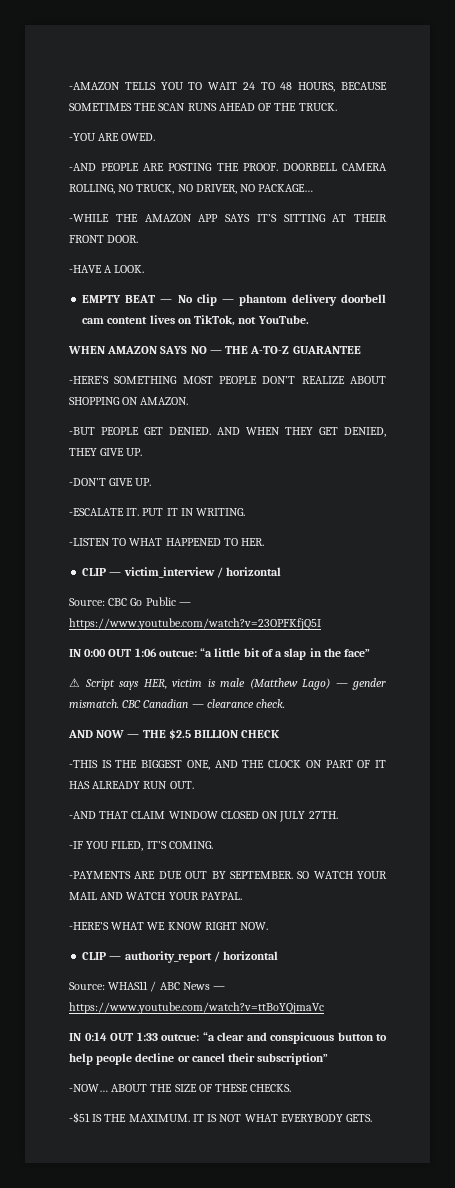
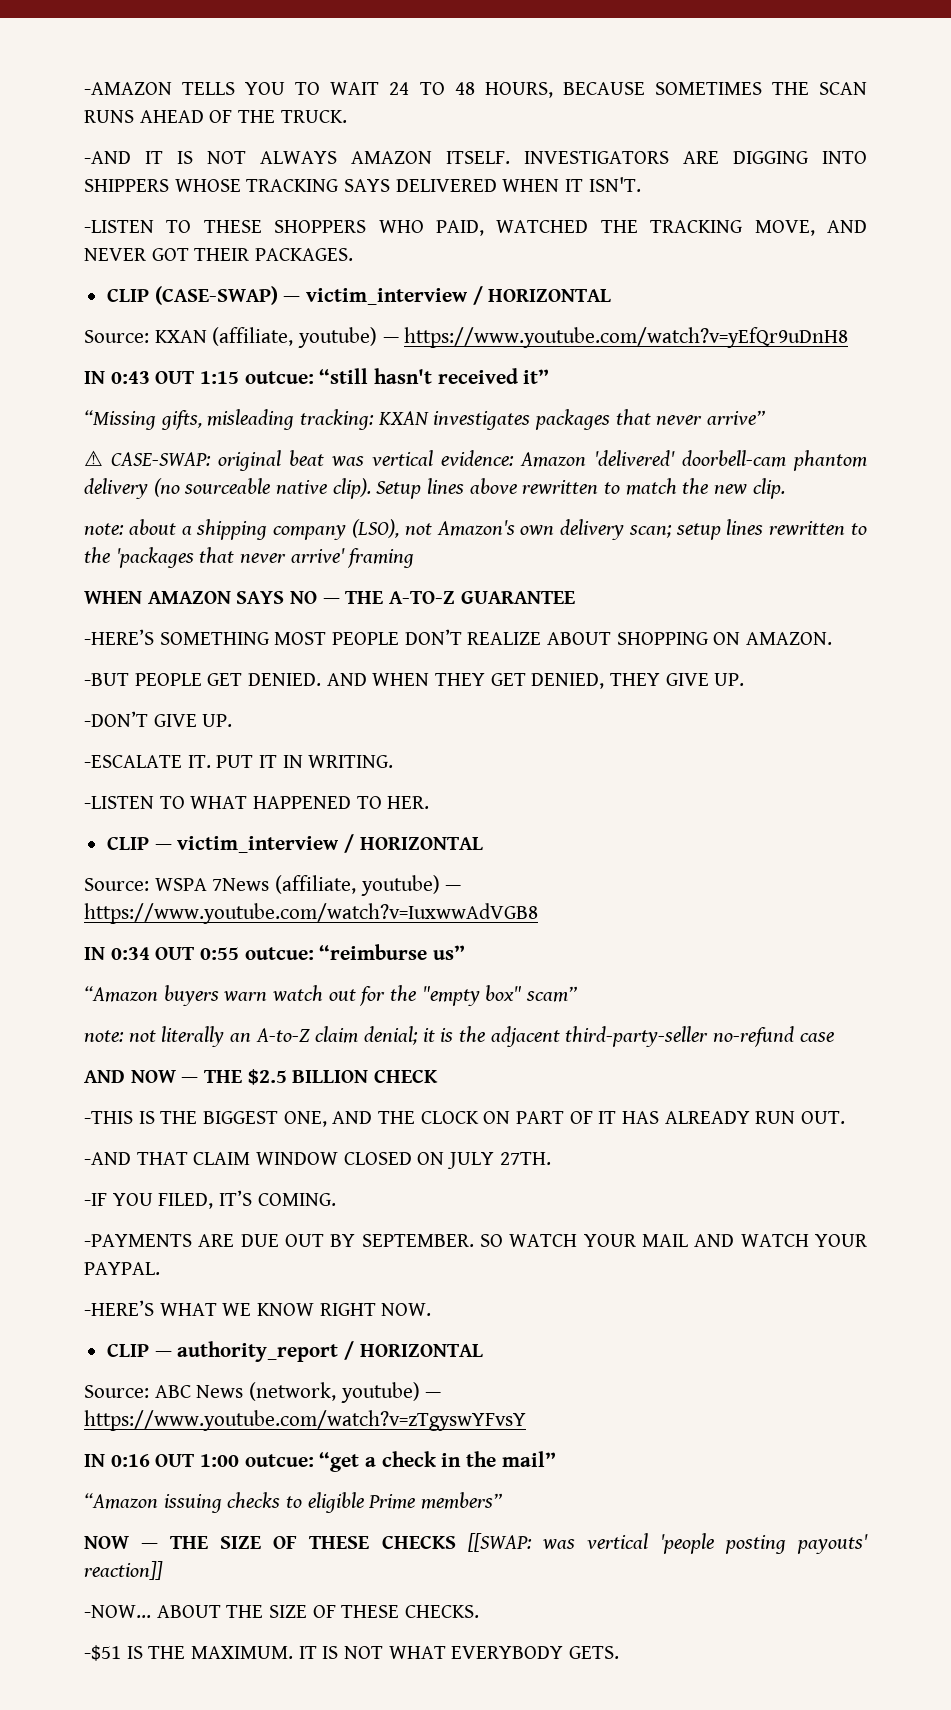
[69,133,156,141] [69,163,387,171] [69,184,314,194] [69,214,387,222] [69,235,139,243] [69,265,145,273] [82,294,386,306] [82,315,309,326] -YOU ARE OWED. // -AND PEOPLE ARE POSTING THE PROOF. DOORBELL CAMERA ROLLING, NO TRUCK, NO DRIVER, NO PACKAGE… // -WHILE THE AMAZON APP SAYS IT’S SITTING AT THEIR FRONT DOOR. // -HAVE A LOOK. // EMPTY BEAT — No clip — phantom delivery doorbell cam content lives on TikTok, not YouTube. -> [84,151,867,164] [84,177,641,192] [84,220,867,236] [84,248,354,261] [107,286,612,305] [84,327,849,348] [84,368,550,384] [84,409,766,430] [84,450,867,471] [84,478,785,499] [84,519,868,540] [84,547,415,568] -AND IT IS NOT ALWAYS AMAZON ITSELF. INVESTIGATORS ARE DIGGING INTO SHIPPERS WHOSE TRACKING SAYS DELIVERED WHEN IT ISN'T. // -LISTEN TO THESE SHOPPERS WHO PAID, WATCHED THE TRACKING MOVE, AND NEVER GOT THEIR PACKAGES. // CLIP (CASE-SWAP) — victim_interview / HORIZONTAL // Source: KXAN (affiliate, youtube) — https://www.youtube.com/watch?v=yEfQr9uDnH8 // IN 0:43 OUT 1:15 outcue: “still hasn't received it” // “Missing gifts, misleading tracking: KXAN investigates packages that never arrive” // ⚠ CASE-SWAP: original beat was vertical evidence: Amazon 'delivered' doorbell-cam phantom delivery (no sourceable native clip). Setup lines above rewritten to match the new clip. // note: about a shipping company (LSO), not Amazon's own delivery scan; setup lines rewritten to the 'packages that never arrive' framing
[226,567,282,576] [69,597,191,606] [69,618,321,630] [69,648,371,660] [69,678,386,690] [69,699,286,708] horizontal // Source: CBC Go Public — https://www.youtube.com/watch?v=23OPFKfjQ5I // IN 0:00 OUT 1:06 outcue: “a little bit of a slap in the face” // ⚠ Script says HER, victim is male (Matthew Lago) — gender mismatch. CBC Canadian — clearance check. -> [359,837,483,850] [84,875,462,896] [84,903,538,924] [84,944,466,960] [84,985,578,1006] [84,1026,834,1047] HORIZONTAL // Source: WSPA 7News (affiliate, youtube) — https://www.youtube.com/watch?v=IuxwwAdVGB8 // IN 0:34 OUT 0:55 outcue: “reimburse us” // “Amazon buyers warn watch out for the "empty box" scam” // note: not literally an A-to-Z claim denial; it is the adjacent third-party-seller no-refund case
[223,951,279,960] [69,981,226,992] [69,1002,324,1014] [69,1032,387,1044] [69,1053,329,1065] horizontal // Source: WHAS11 / ABC News — https://www.youtube.com/watch?v=ttBoYQjmaVc // IN 0:14 OUT 1:33 outcue: “a clear and conspicuous button to help people decline or cancel their subscription” -> [359,1344,483,1357] [84,1382,442,1403] [84,1410,526,1431] [84,1451,556,1472] [84,1492,503,1513] [84,1533,869,1554] [84,1561,163,1580] HORIZONTAL // Source: ABC News (network, youtube) — https://www.youtube.com/watch?v=zTgyswYFvsY // IN 0:16 OUT 1:00 outcue: “get a check in the mail” // “Amazon issuing checks to eligible Prime members” // NOW — THE SIZE OF THESE CHECKS [[SWAP: was vertical 'people posting payouts' reaction]]

